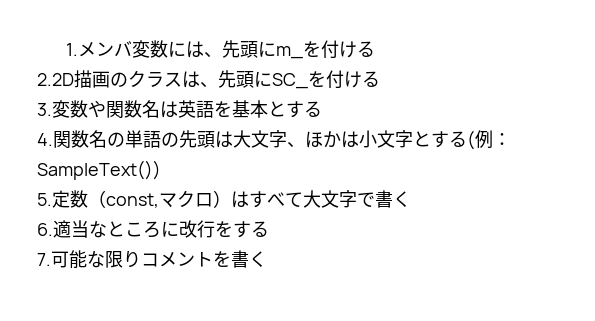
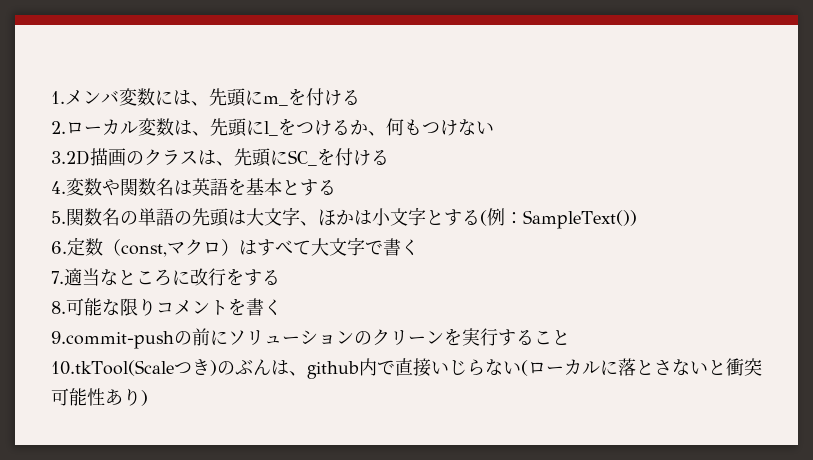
[37,73,74,86] 2.2D -> [51,118,494,137] [51,150,90,165] 2.ローカル変数は、先頭にl_をつけるか、何もつけない // 3.2D
[37,103,52,116] 3. -> [51,181,66,194] 4.
[37,133,53,146] 4. -> [51,211,66,224] 5.
[37,193,52,206] 5. -> [51,241,67,254] 6.
[37,223,53,236] 6. -> [51,271,64,284] 7.
[37,253,51,266] 7. -> [51,301,66,314] 8.
(267, 259) none -> [51,328,570,349] [51,358,762,379] [51,388,148,406] // 9.commit-pushの前にソリューションのクリーンを実行すること // 10.tkTool(Scaleつき)のぶんは、github内で直接いじらない(ローカルに落とさないと衝突可能性あり)

